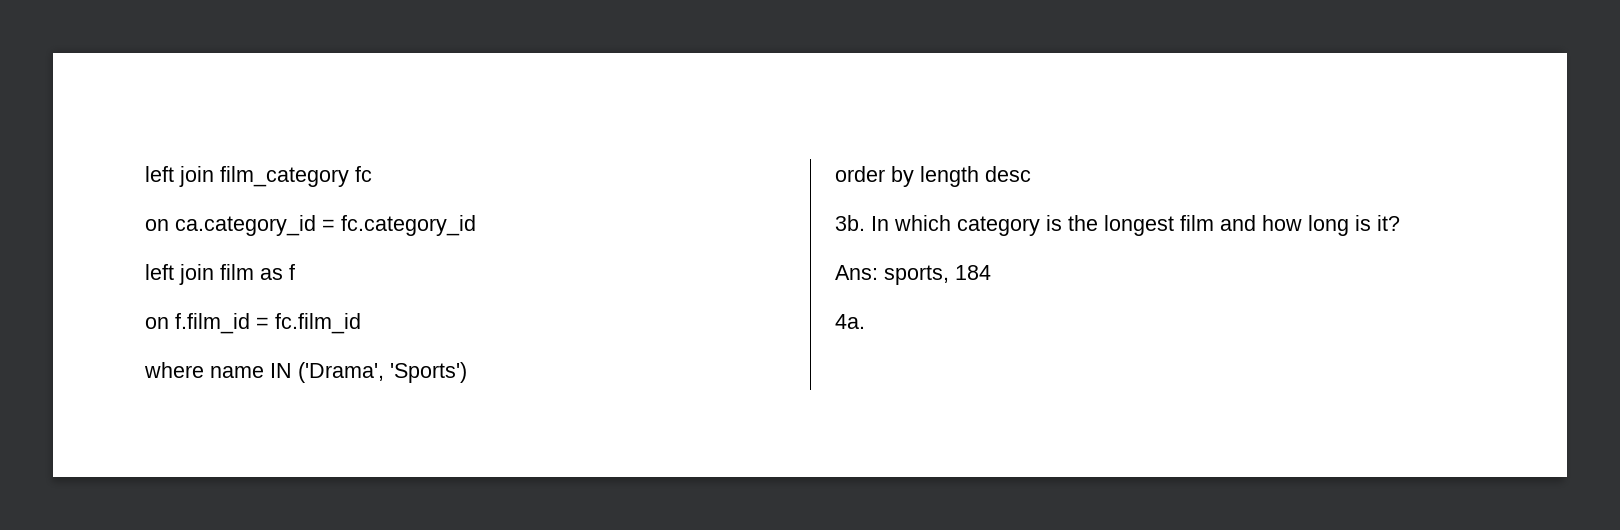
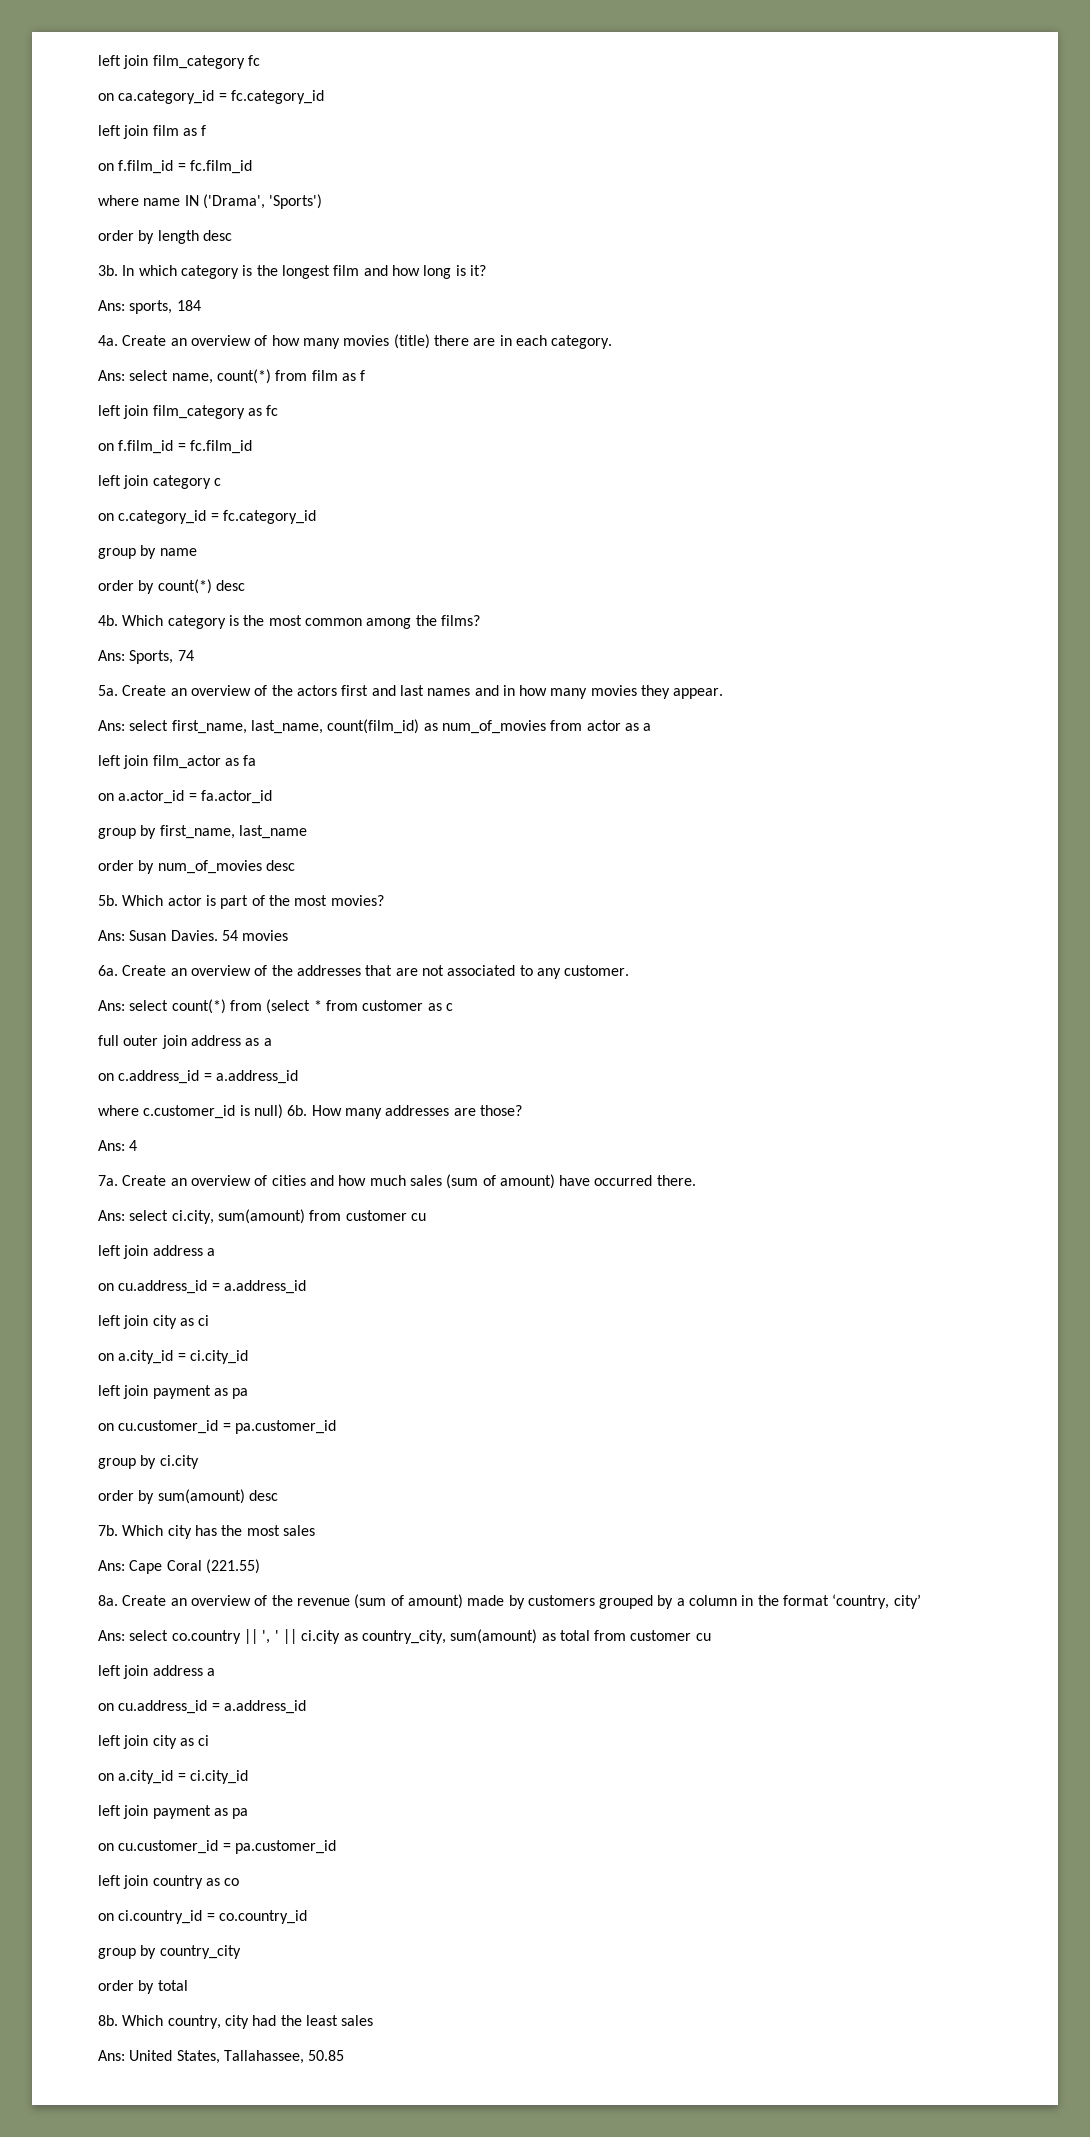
(865, 321) none -> [122,334,613,349] [98,369,366,384] [98,405,279,419] [98,440,252,454] [98,475,221,489] [98,510,316,524] [98,545,197,559] [98,579,245,594] [98,615,480,629] [98,650,194,664] [98,685,724,699] [98,719,652,734] [98,755,257,769] [98,790,272,804] [98,825,307,839] [98,860,295,874] [98,895,384,909] [98,930,289,941] [98,965,630,979] [98,999,453,1014] [98,1035,272,1049] [98,1070,298,1084] [98,1104,522,1119] [98,1140,138,1151] [98,1174,696,1189] [98,1209,426,1224] [98,1245,215,1259] [98,1280,306,1294] [98,1315,210,1329] [98,1350,248,1364] [98,1385,249,1399] [98,1420,336,1434] [98,1455,199,1469] [98,1489,278,1504] [98,1525,315,1539] [98,1559,260,1574] [98,1594,921,1609] [98,1629,711,1644] [98,1665,215,1679] [98,1700,306,1714] [98,1735,210,1749] [98,1770,248,1784] [98,1805,249,1819] [98,1840,336,1854] [98,1875,240,1889] [98,1910,307,1924] [98,1945,241,1959] [98,1980,188,1994] [98,2015,374,2029] [98,2050,345,2064] Create an overview of how many movies (title) there are in each category. // Ans: select name, count(*) from film as f // left join film_category as fc // on f.film_id = fc.film_id // left join category c // on c.category_id = fc.category_id // group by name // order by count(*) desc // 4b. Which category is the most common among the films? // Ans: Sports, 74 // 5a. Create an overview of the actors first and last names and in how many movies they appear. // Ans: select first_name, last_name, count(film_id) as num_of_movies from actor as a // left join film_actor as fa // on a.actor_id = fa.actor_id // group by first_name, last_name // order by num_of_movies desc // 5b. Which actor is part of the most movies? // Ans: Susan Davies. 54 movies // 6a. Create an overview of the addresses that are not associated to any customer. // Ans: select count(*) from (select * from customer as c // full outer join address as a // on c.address_id = a.address_id // where c.customer_id is null) 6b. How many addresses are those? // Ans: 4 // 7a. Create an overview of cities and how much sales (sum of amount) have occurred there. // Ans: select ci.city, sum(amount) from customer cu // left join address a // on cu.address_id = a.address_id // left join city as ci // on a.city_id = ci.city_id // left join payment as pa // on cu.customer_id = pa.customer_id // group by ci.city // order by sum(amount) desc // 7b. Which city has the most sales // Ans: Cape Coral (221.55) // 8a. Create an overview of the revenue (sum of amount) made by customers grouped by a column in the format ‘country, city’ // Ans: select co.country || ', ' || ci.city as country_city, sum(amount) as total from customer cu // left join address a // on cu.address_id = a.address_id // left join city as ci // on a.city_id = ci.city_id // left join payment as pa // on cu.customer_id = pa.customer_id // left join country as co // on ci.country_id = co.country_id // group by country_city // order by total // 8b. Which country, city had the least sales // Ans: United States, Tallahassee, 50.85

